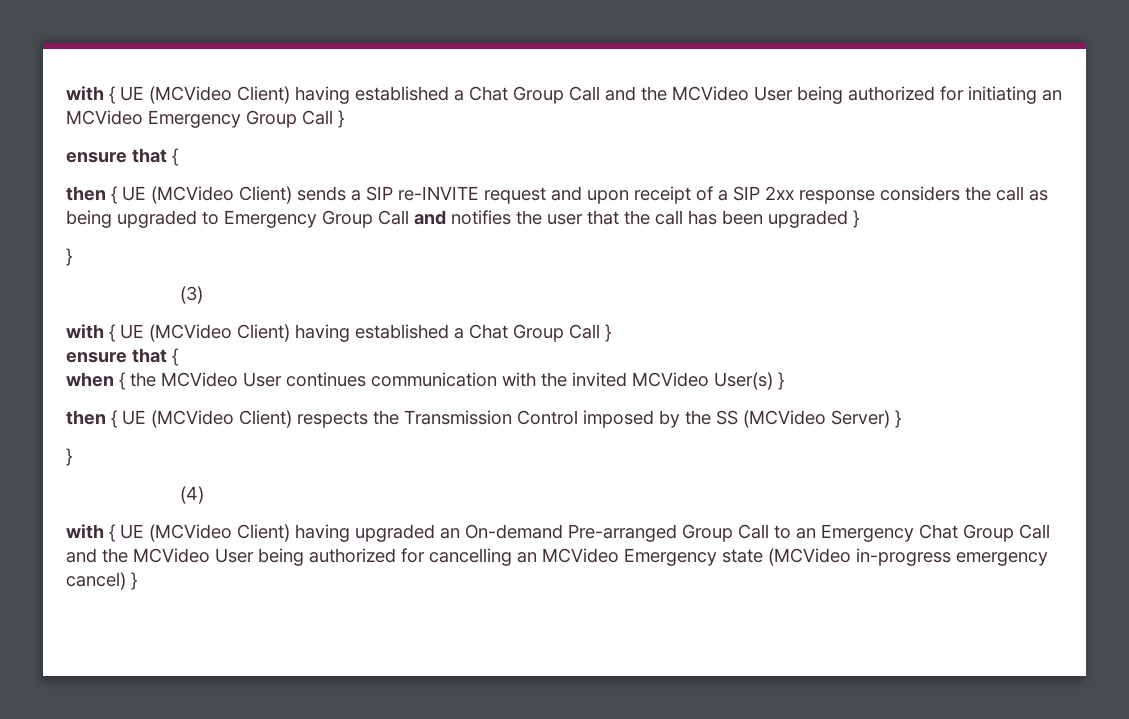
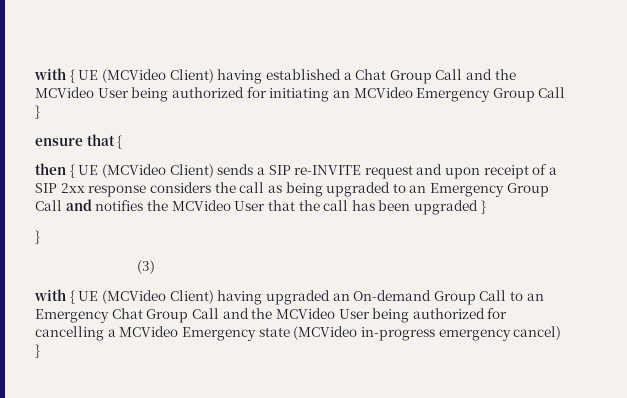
(219, 218) none -> [409,185,427,193] an
[547,214,583,225] user -> [171,200,266,211] MCVideo User
[66,324,611,342] [66,348,178,366] [66,372,784,390] [66,410,901,428] [66,448,72,466] [180,486,205,504] // with { UE (MCVideo Client) having established a Chat Group Call } // ensure that { // when { the MCVideo User continues communication with the invited MCVideo User(s) } // then { UE (MCVideo Client) respects the Transmission Control imposed by the SS (MCVideo Server) } // } // (4) -> (155, 267) none
[568,524,677,542] Pre-arranged -> (432, 295) none
[517,552,537,563] an -> [107,329,116,337] a

